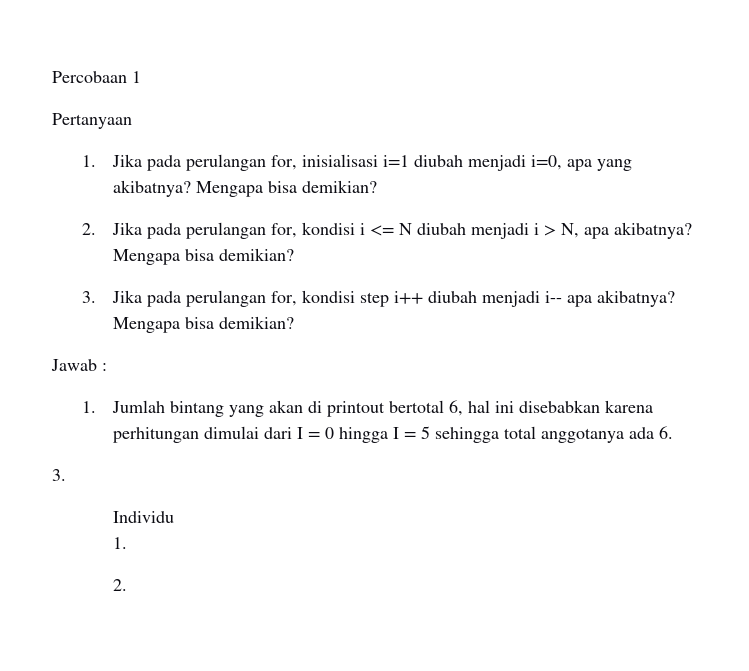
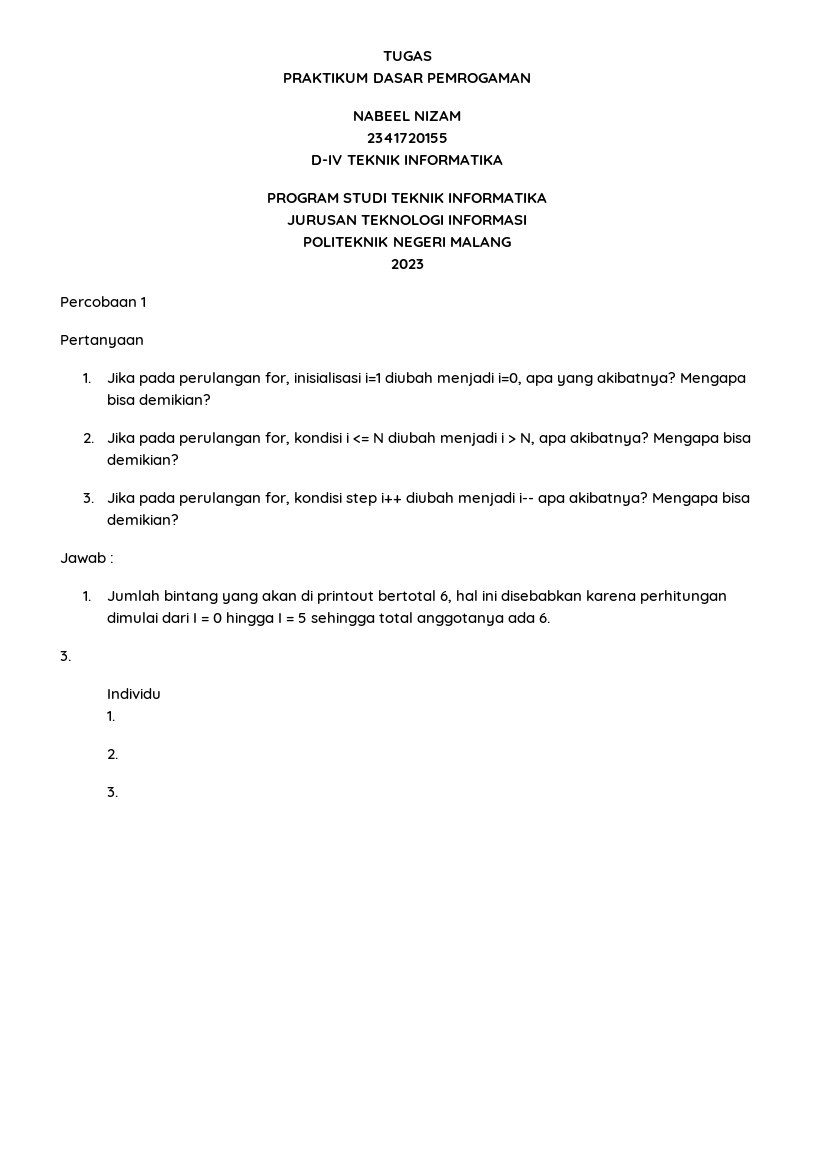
(52, 77) none -> [382,50,432,61] [283,72,531,83] [352,110,462,121] [366,133,448,143] [311,154,503,165] [266,192,548,203] [286,214,528,225] [303,236,511,247] [390,259,424,269] TUGAS // PRAKTIKUM DASAR PEMROGAMAN // NABEEL NIZAM // 2341720155 // D-IV TEKNIK INFORMATIKA // PROGRAM STUDI TEKNIK INFORMATIKA // JURUSAN TEKNOLOGI INFORMASI // POLITEKNIK NEGERI MALANG // 2023 //
(127, 585) none -> [106,787,118,797] // 3.

